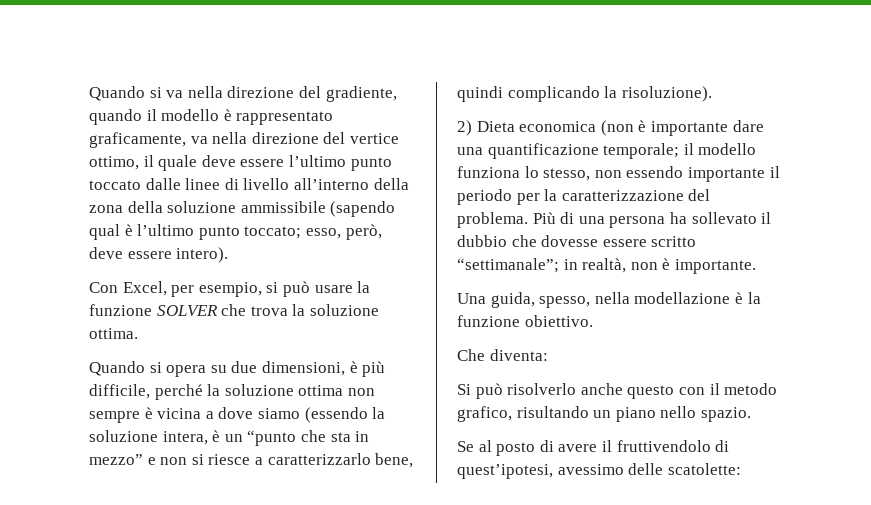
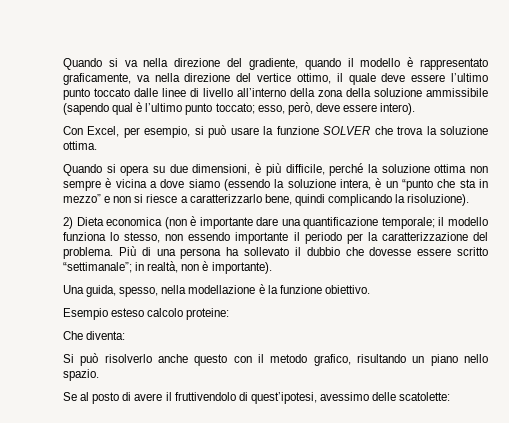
[674,259,756,274] importante. -> [211,262,272,274] importante).
(593, 321) none -> [63,308,230,320] // Esempio esteso calcolo proteine:

